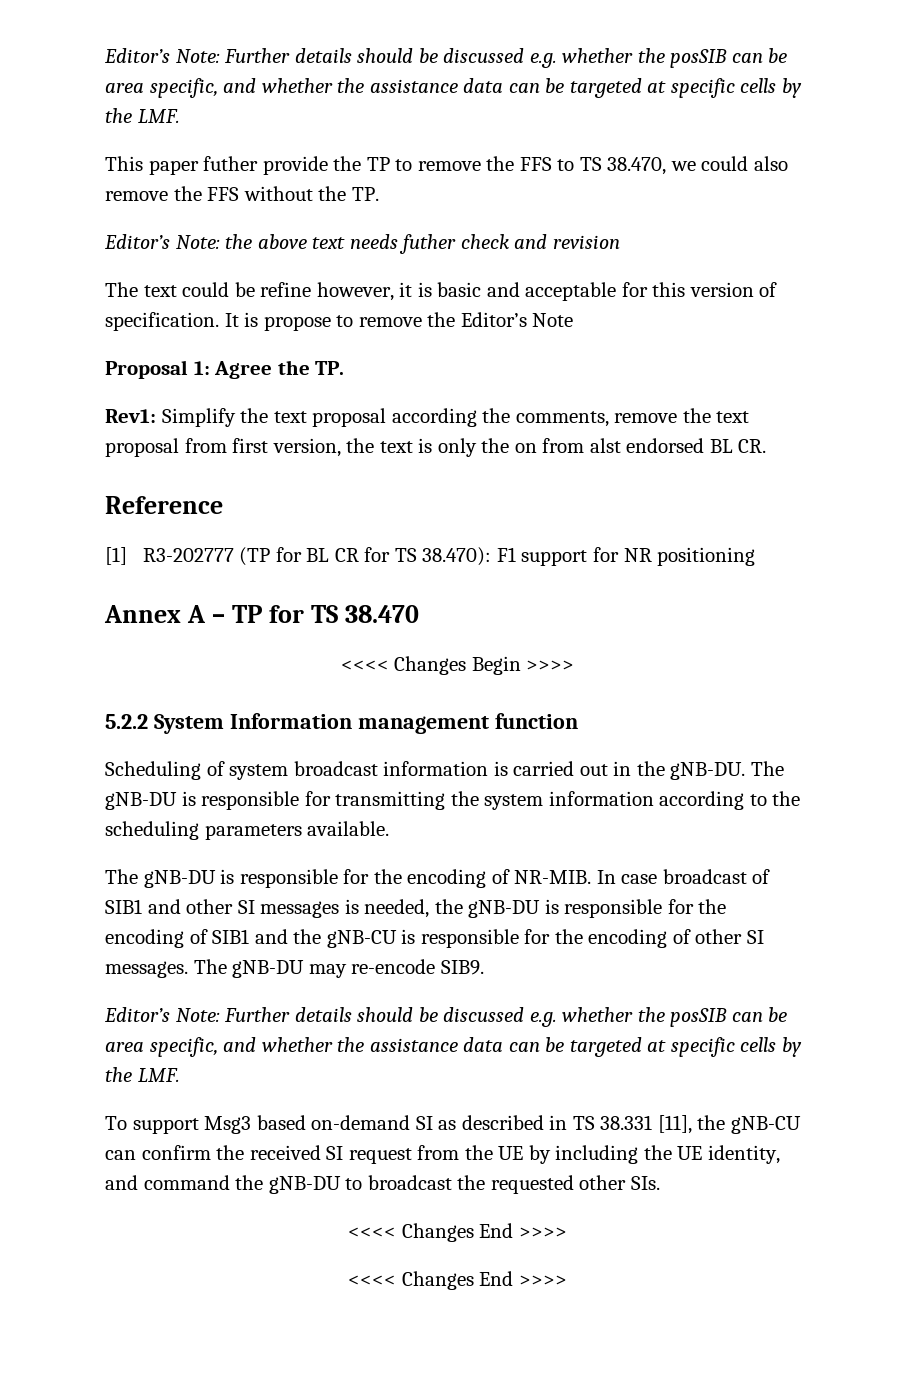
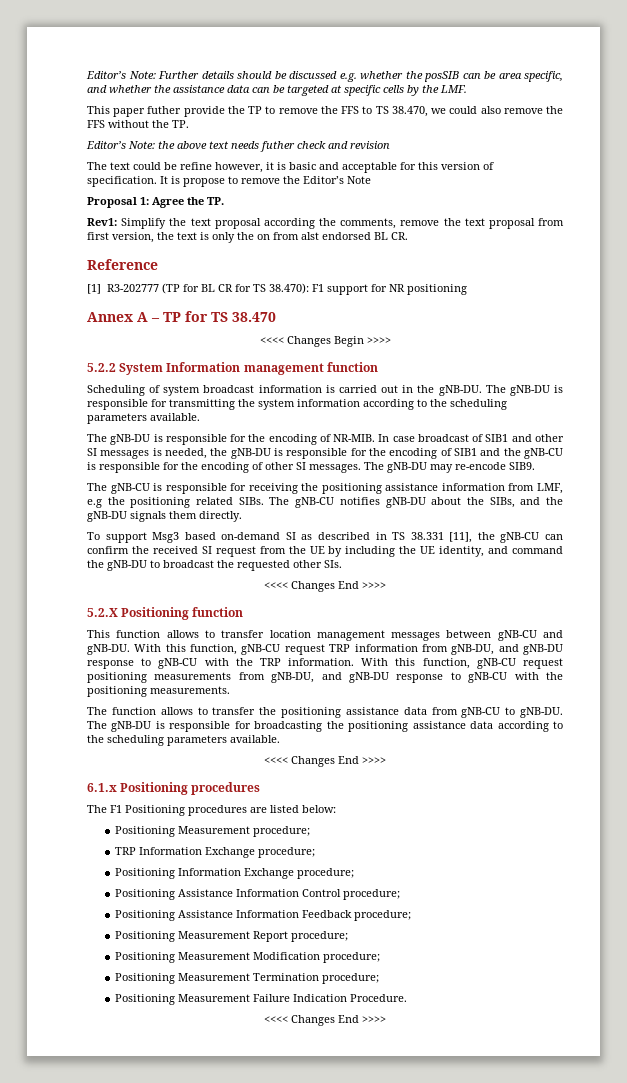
[104,1007,788,1027] [105,1037,802,1057] [105,1067,180,1082] Editor’s Note: Further details should be discussed e.g. whether the posSIB can be area specific, and whether the assistance data can be targeted at specific cells by the LMF. -> [87,483,563,494] [87,497,563,508] [87,511,242,522] The gNB-CU is responsible for receiving the positioning assistance information from LMF, e.g the positioning related SIBs. The gNB-CU notifies gNB-DU about the SIBs, and the gNB-DU signals them directly.
(567, 1232) none -> [87,607,244,620] [87,630,563,641] [87,644,563,655] [87,658,563,669] [87,672,563,683] [87,686,230,697] [87,707,563,718] [87,721,563,732] [87,735,280,746] [264,756,386,767] [87,782,261,795] [87,805,336,816] [115,826,311,837] [115,847,316,858] [115,868,355,879] [115,889,401,900] [115,910,412,921] [115,931,349,942] [115,952,381,963] [115,973,380,984] [115,994,408,1005] // 5.2.X Positioning function // This function allows to transfer location management messages between gNB-CU and gNB-DU. With this function, gNB-CU request TRP information from gNB-DU, and gNB-DU response to gNB-CU with the TRP information. With this function, gNB-CU request positioning measurements from gNB-DU, and gNB-DU response to gNB-CU with the positioning measurements. // The function allows to transfer the positioning assistance data from gNB-CU to gNB-DU. The gNB-DU is responsible for broadcasting the positioning assistance data according to the scheduling parameters available. // <<<< Changes End >>>> // 6.1.x Positioning procedures // The F1 Positioning procedures are listed below: // Positioning Measurement procedure; // TRP Information Exchange procedure; // Positioning Information Exchange procedure; // Positioning Assistance Information Control procedure; // Positioning Assistance Information Feedback procedure; // Positioning Measurement Report procedure; // Positioning Measurement Modification procedure; // Positioning Measurement Termination procedure; // Positioning Measurement Failure Indication Procedure.

